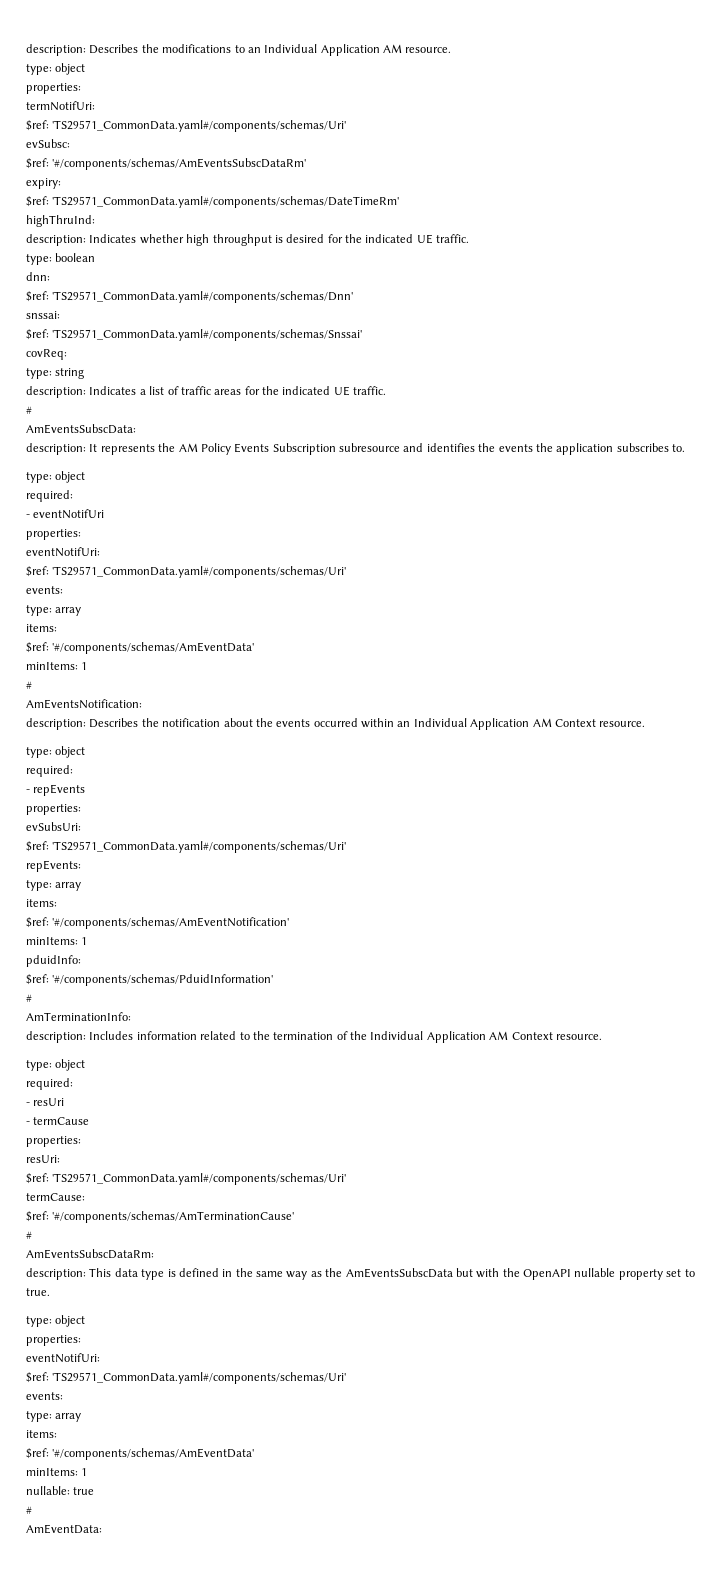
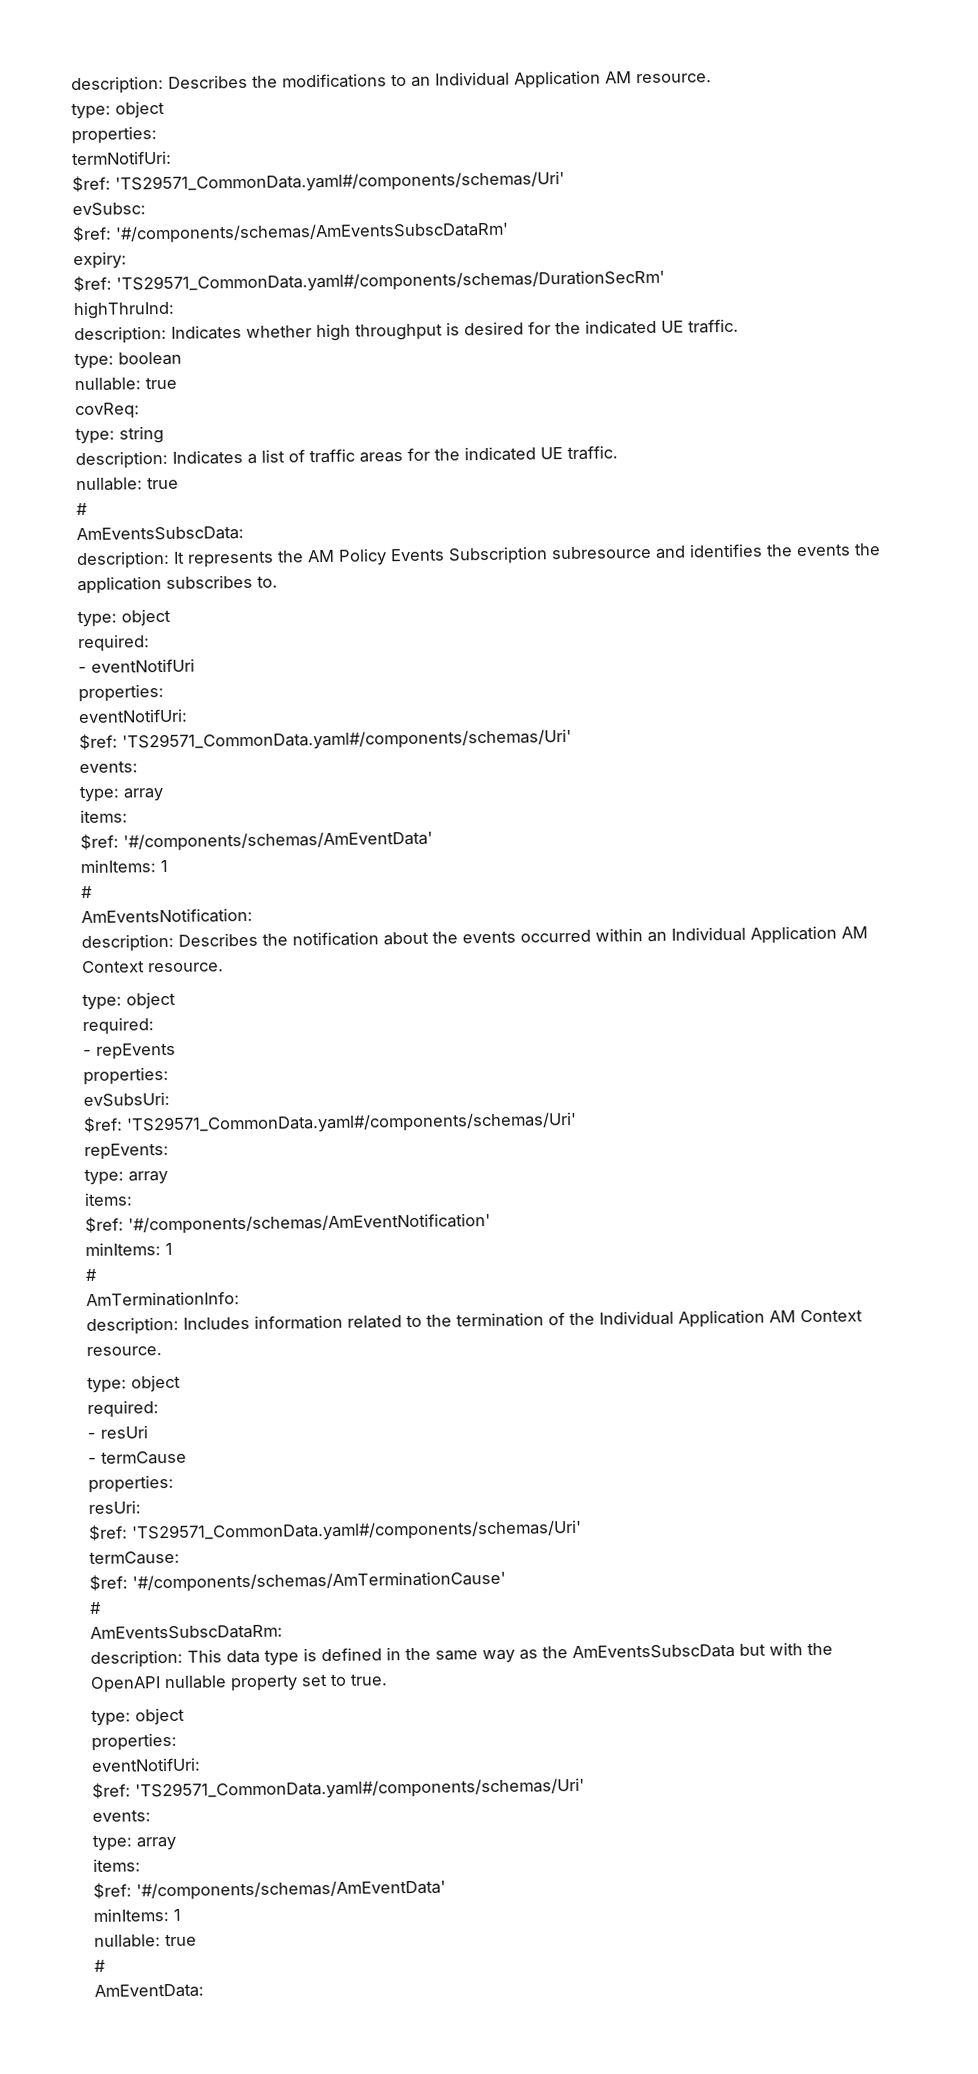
[52,196,400,208] 'TS29571_CommonData.yaml#/components/schemas/DateTimeRm' -> [116,269,665,294] 'TS29571_CommonData.yaml#/components/schemas/DurationSecRm'
[26,272,50,281] [26,291,354,303] [26,311,60,319] [26,329,363,341] dnn: // $ref: 'TS29571_CommonData.yaml#/components/schemas/Dnn' // snssai: // $ref: 'TS29571_CommonData.yaml#/components/schemas/Snssai' -> [74,376,177,392] nullable: true
(387, 390) none -> [76,476,179,492] // nullable: true
[26,955,81,967] [26,974,274,986] // pduidInfo: // $ref: '#/components/schemas/PduidInformation' -> (173, 1249) none

